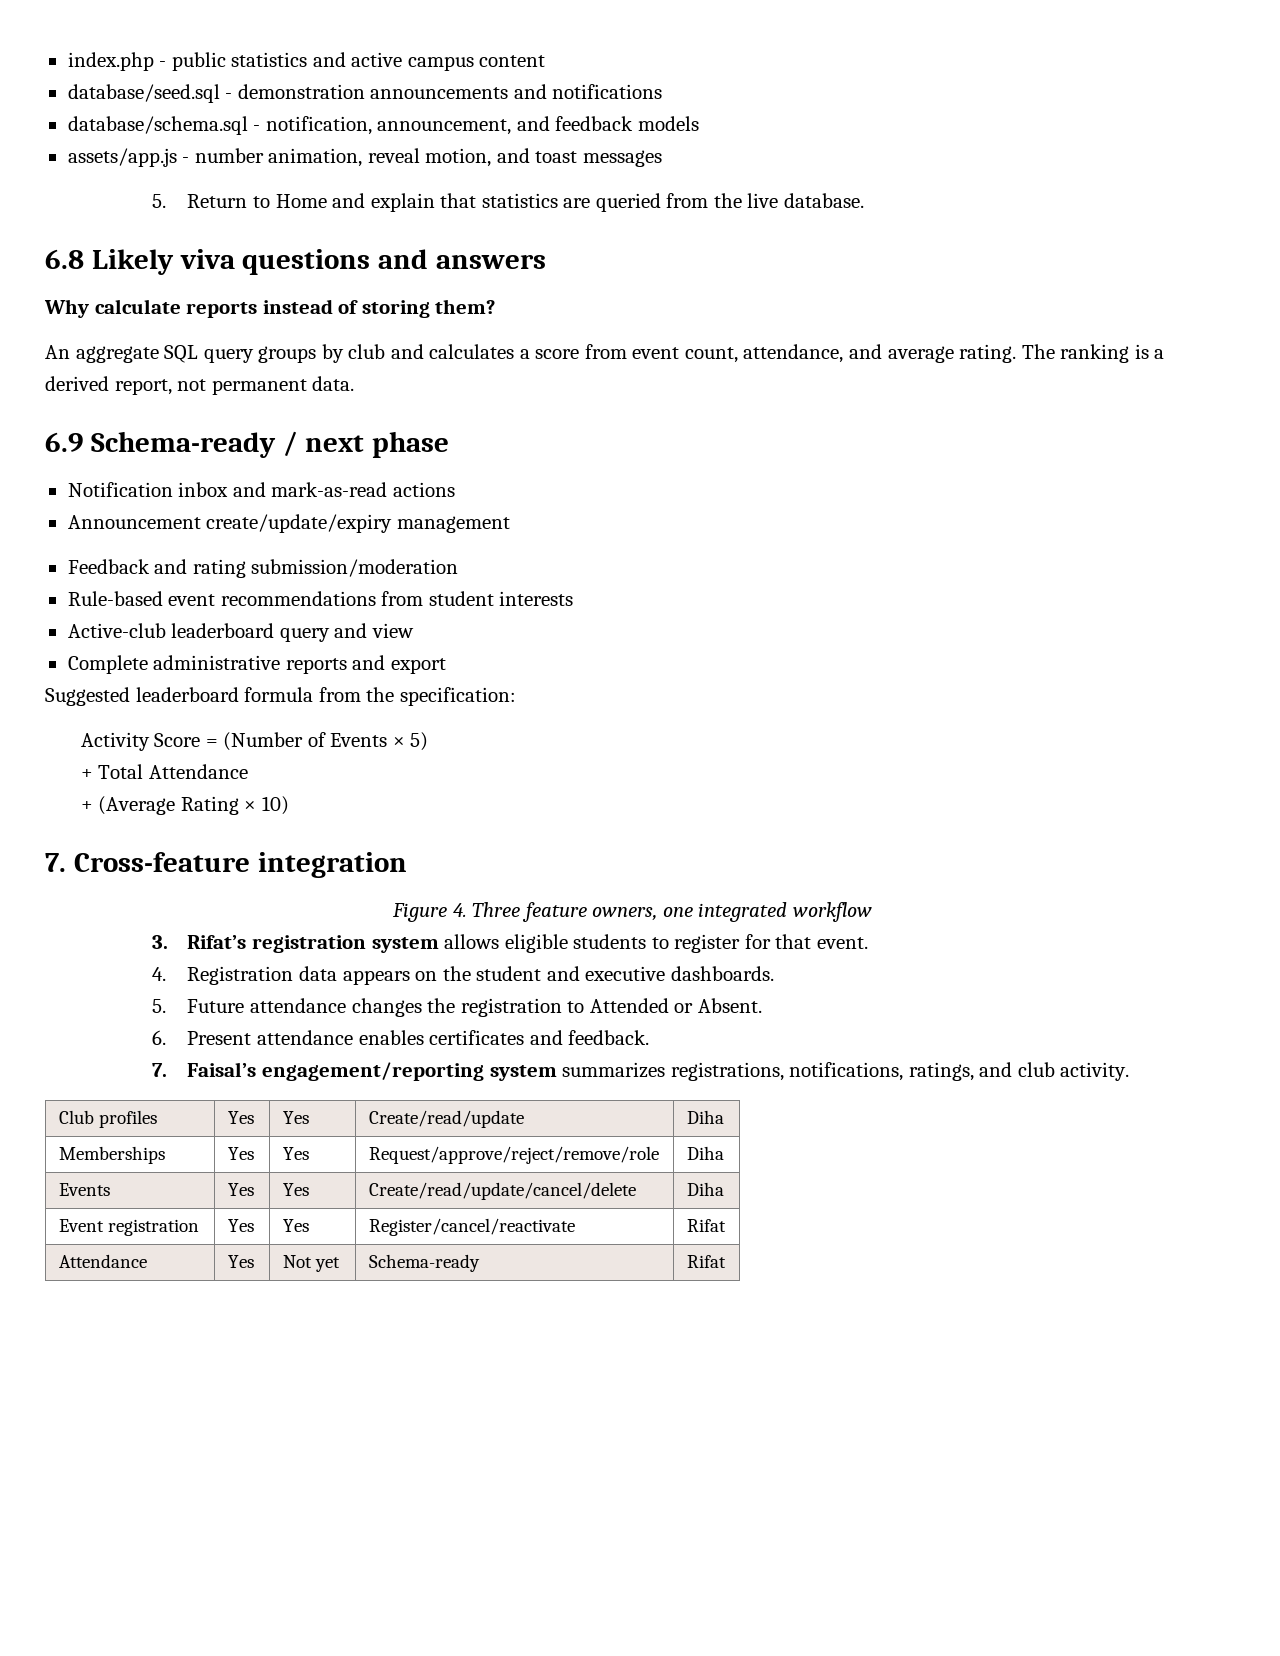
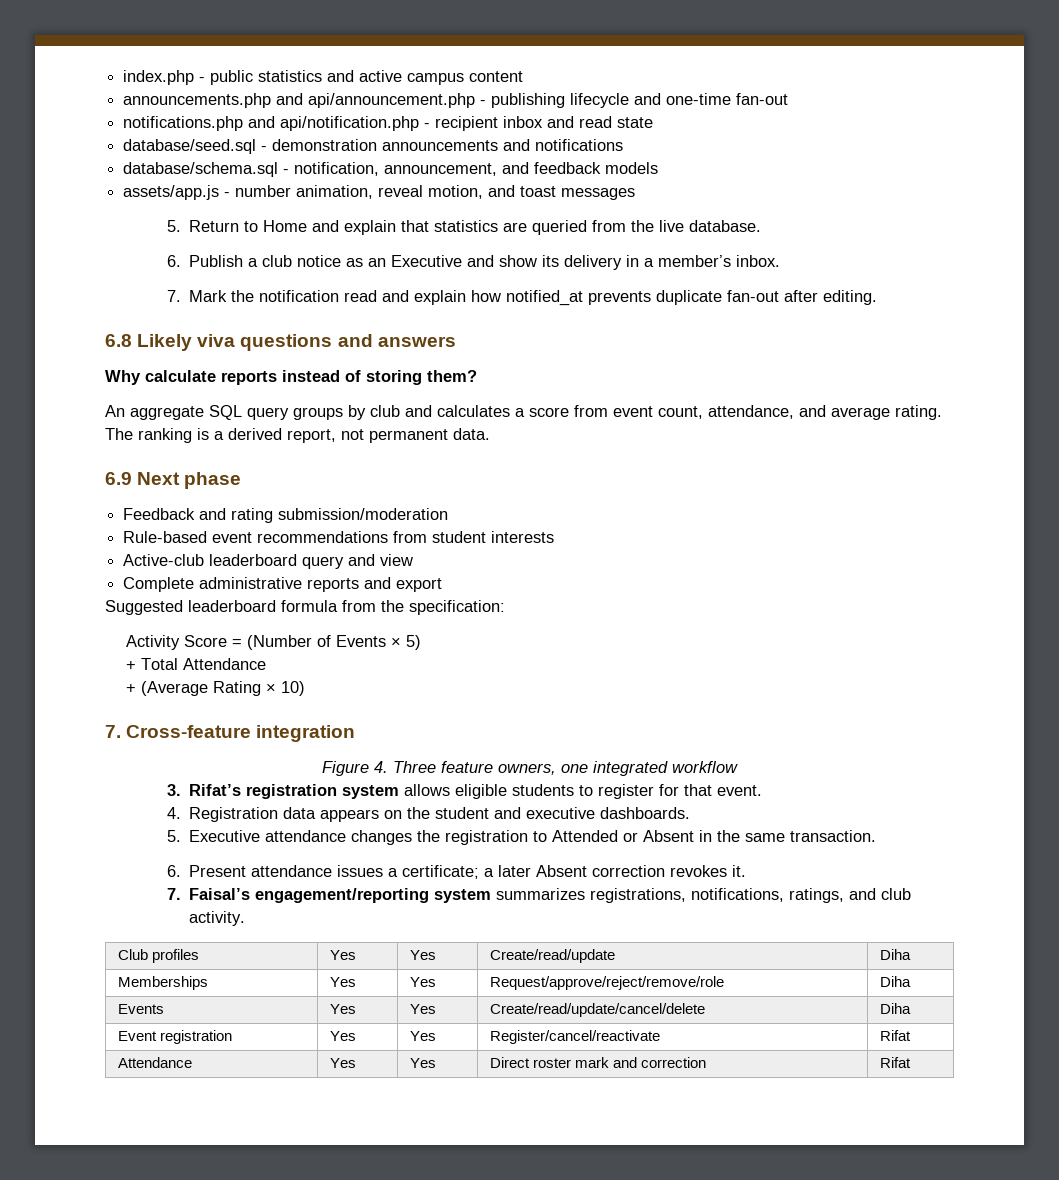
(546, 61) none -> [123,93,789,108] [123,116,654,131] // announcements.php and api/announcement.php - publishing lifecycle and one-time fan-out // notifications.php and api/notification.php - recipient inbox and read state
(864, 200) none -> [166,255,780,270] [166,290,877,306] // 6. Publish a club notice as an Executive and show its delivery in a member’s inbox. // 7. Mark the notification read and explain how notified_at prevents duplicate fan-out after editing.
[90,431,450,458] [67,482,455,497] [67,514,510,533] Schema-ready / next phase // Notification inbox and mark-as-read actions // Announcement create/update/expiry management -> [137,472,242,489] Next phase
[187,999,245,1013] Future -> [188,830,260,842] Executive
[697,998,762,1013] [151,1030,650,1045] Absent. // 6. Present attendance enables certificates and feedback. -> [642,830,876,842] [166,865,746,879] Absent in the same transaction. // 6. Present attendance issues a certificate; a later Absent correction revokes it.
[282,1255,340,1272] [368,1254,480,1272] Not yet | Schema-ready -> [410,1058,437,1068] [490,1057,707,1068] Yes | Direct roster mark and correction

